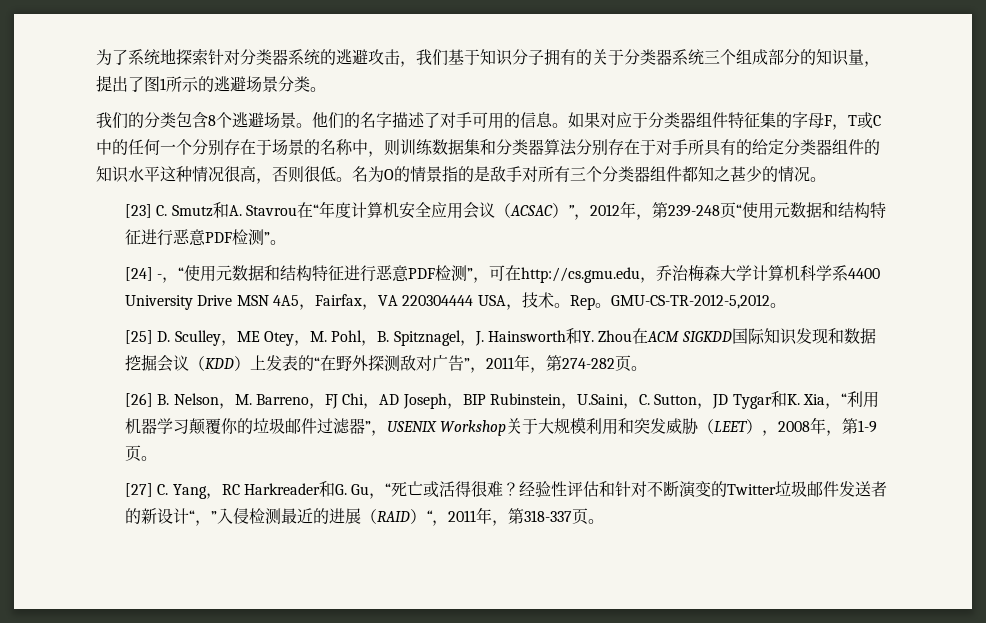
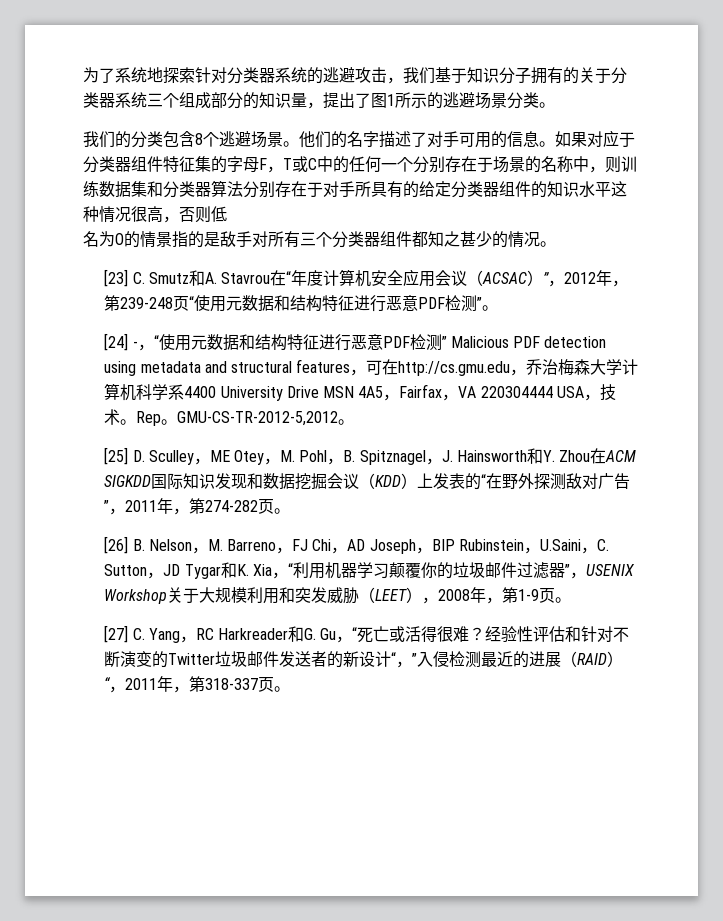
[304,166,320,182] 很 -> (211, 214) none
[336,177,352,182] 。 -> (227, 214) //
(474, 273) none -> [450,336,607,348] [104,359,351,376] Malicious PDF detection using metadata and structural features

